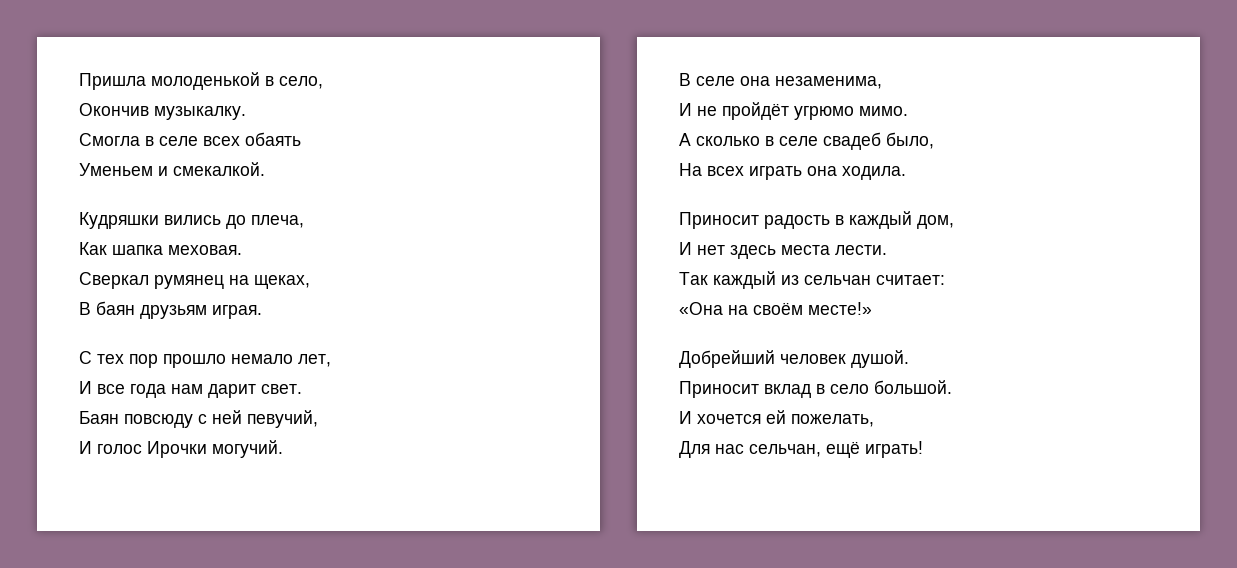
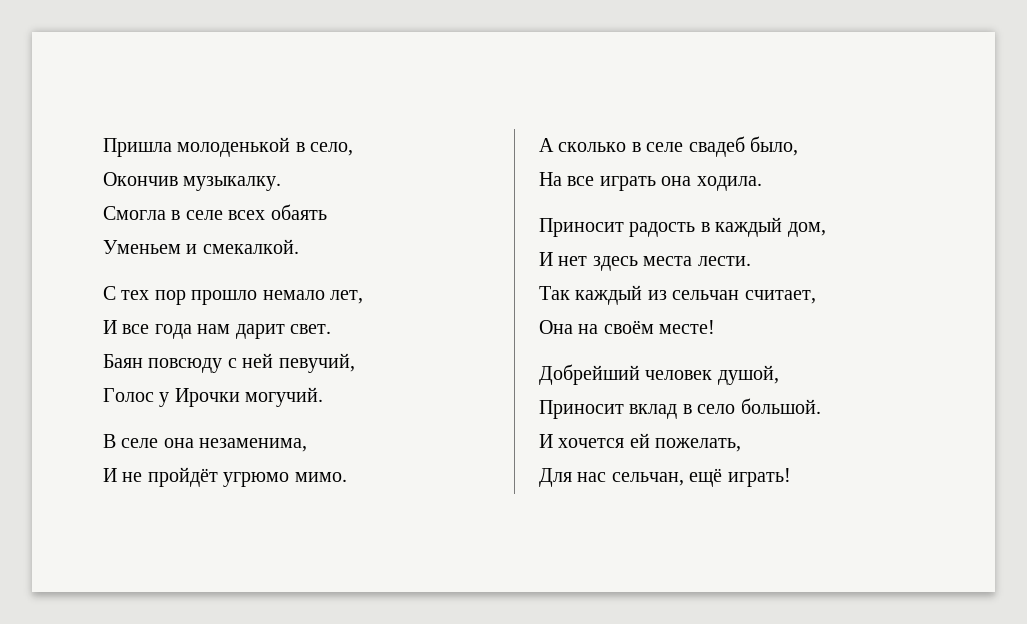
[79,212,304,229] [79,242,242,255] [79,272,310,289] [79,301,262,319] // Кудряшки вились до плеча, // Как шапка меховая. // Сверкал румянец на щеках, // В баян друзьям играя. -> (299, 246) none
[79,441,142,454] И голос -> [103,388,170,407] Голос у
[707,166,744,176] всех -> [567,176,595,186] все
[876,275,945,285] [679,302,723,315] считает: // «Она -> [744,290,816,304] [539,320,573,334] считает, // Она
[808,302,872,315] месте!» -> [659,320,716,334] месте!
[851,350,909,368] душой. -> [717,365,779,385] душой,

